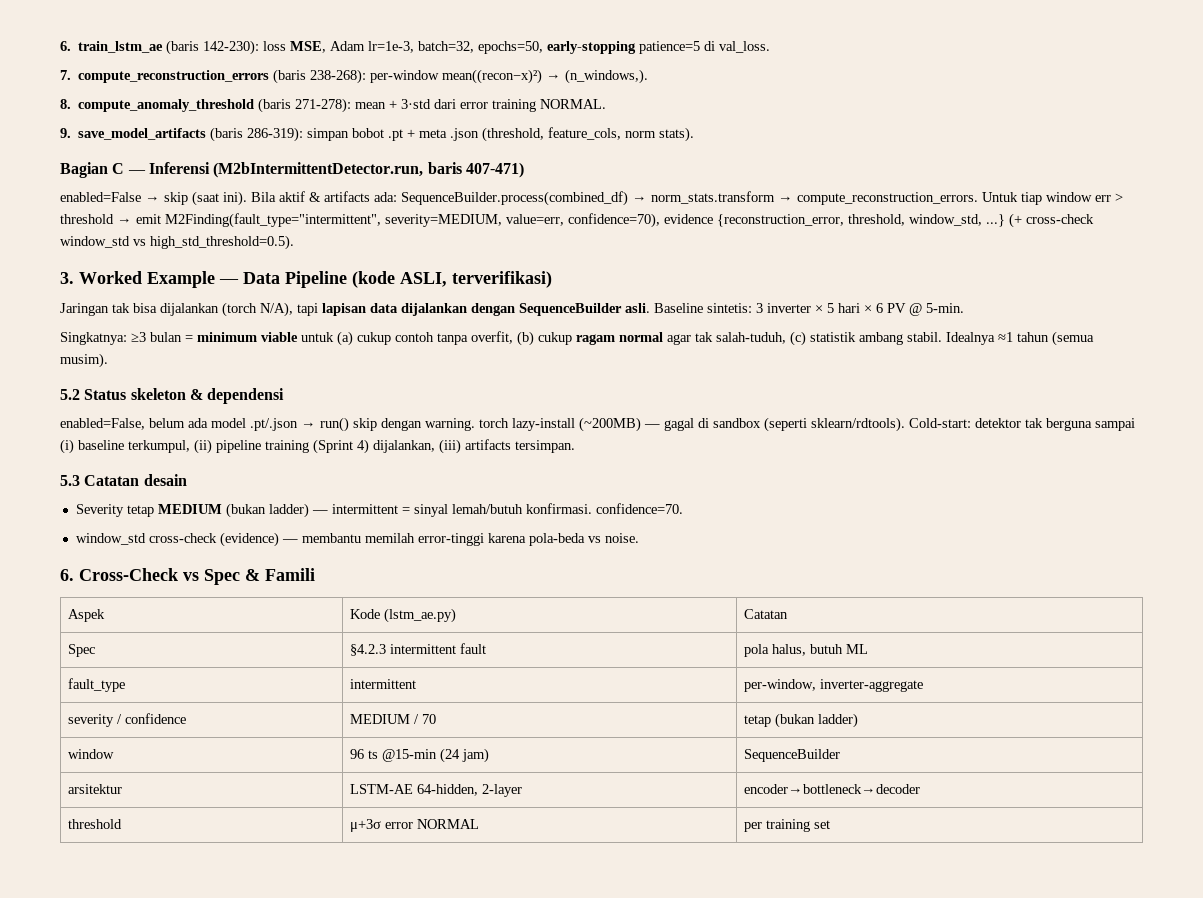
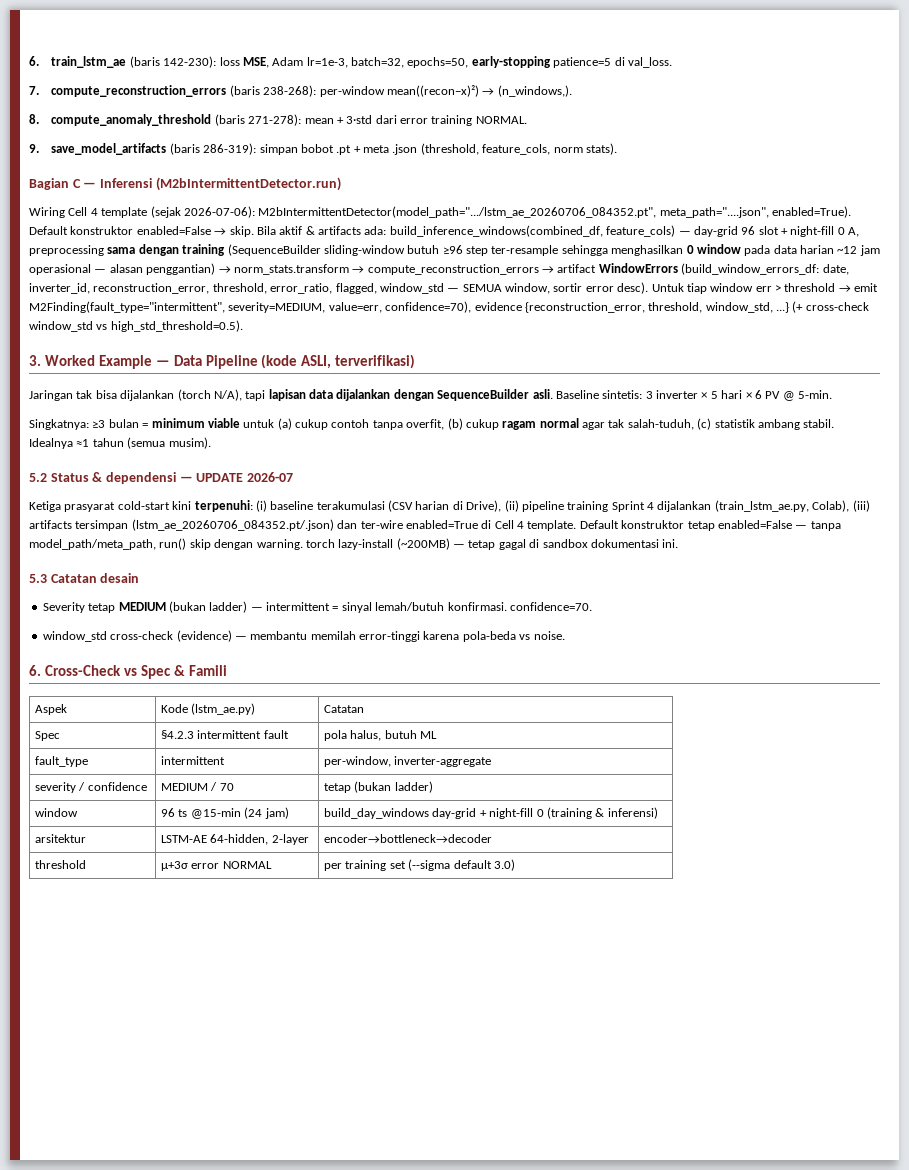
[213,162,524,178] [60,191,247,206] (M2bIntermittentDetector.run, baris 407-471) // enabled=False → skip (saat ini). -> [155,177,341,191] [29,206,851,218] [29,226,254,237] (M2bIntermittentDetector.run) // Wiring Cell 4 template (sejak 2026-07-06): M2bIntermittentDetector(model_path=".../lstm_ae_20260706_084352.pt", meta_path="....json", enabled=True). Default konstruktor enabled=False → skip.
[401,191,978,206] SequenceBuilder.process(combined_df) → norm_stats.transform → compute_reconstruction_errors. -> [389,225,860,237] [29,244,880,256] [29,263,849,275] [29,282,649,294] build_inference_windows(combined_df, feature_cols) — day-grid 96 slot + night-fill 0 A, preprocessing sama dengan training (SequenceBuilder sliding-window butuh ≥96 step ter-resample sehingga menghasilkan 0 window pada data harian ~12 jam operasional — alasan penggantian) → norm_stats.transform → compute_reconstruction_errors → artifact WindowErrors (build_window_errors_df: date, inverter_id, reconstruction_error, threshold, error_ratio, flagged, window_std — SEMUA window, sortir error desc).
[130,388,186,400] skeleton -> (89, 477) none
[60,418,316,431] // enabled=False, belum ada model .pt/.json → -> [179,472,293,482] [29,500,870,512] [29,519,841,531] [29,539,156,550] — UPDATE 2026-07 // Ketiga prasyarat cold-start kini terpenuhi: (i) baseline terakumulasi (CSV harian di Drive), (ii) pipeline training Sprint 4 dijalankan (train_lstm_ae.py, Colab), (iii) artifacts tersimpan (lstm_ae_20260706_084352.pt/.json) dan ter-wire enabled=True di Cell 4 template. Default konstruktor tetap enabled=False — tanpa model_path/meta_path,
(660, 426) none -> [468,540,496,550] tetap
[764,417,1135,432] [60,439,575,454] (seperti sklearn/rdtools). Cold-start: detektor tak berguna sampai (i) baseline terkumpul, (ii) pipeline training (Sprint 4) dijalankan, (iii) artifacts tersimpan. -> [590,539,679,548] dokumentasi ini.
[744,749,841,762] SequenceBuilder -> [324,807,658,819] build_day_windows day-grid + night-fill 0 (training & inferensi)
(831, 824) none -> [408,859,515,871] (--sigma default 3.0)

